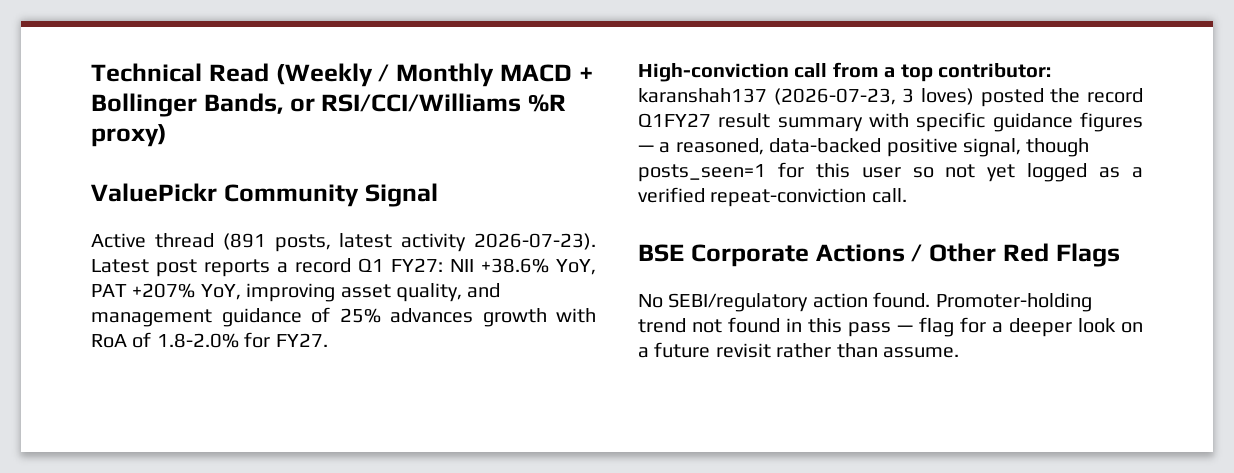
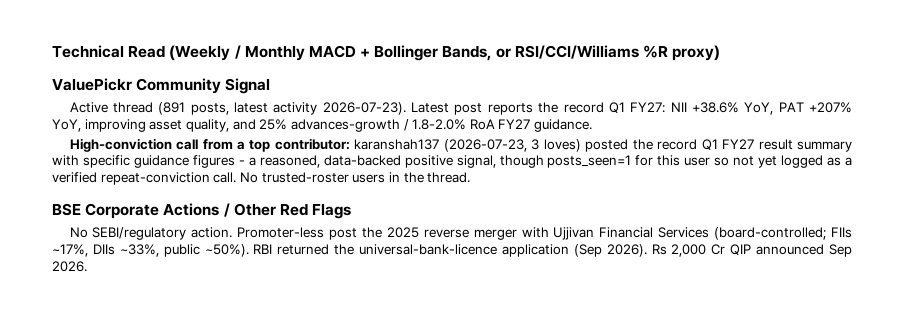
[277,262,288,273] a -> [538,102,559,113] the
[91,307,596,327] [91,332,328,348] management guidance of 25% advances growth with RoA of 1.8-2.0% for FY27. -> [259,119,593,132] 25% advances-growth / 1.8-2.0% RoA FY27 guidance.
[638,113,711,127] Q1FY27 -> [701,139,755,150] Q1 FY27
[638,145,654,152] — -> [238,160,245,165] -
(907, 195) none -> [239,172,471,183] No trusted-roster users in the thread.
[812,292,1092,312] [638,317,1143,337] [638,342,959,358] action found. Promoter-holding trend not found in this pass — flag for a deeper look on a future revisit rather than assume. -> [191,227,853,240] [52,244,852,257] [52,261,87,272] action. Promoter-less post the 2025 reverse merger with Ujjivan Financial Services (board-controlled; FIIs ~17%, DIIs ~33%, public ~50%). RBI returned the universal-bank-licence application (Sep 2026). Rs 2,000 Cr QIP announced Sep 2026.

